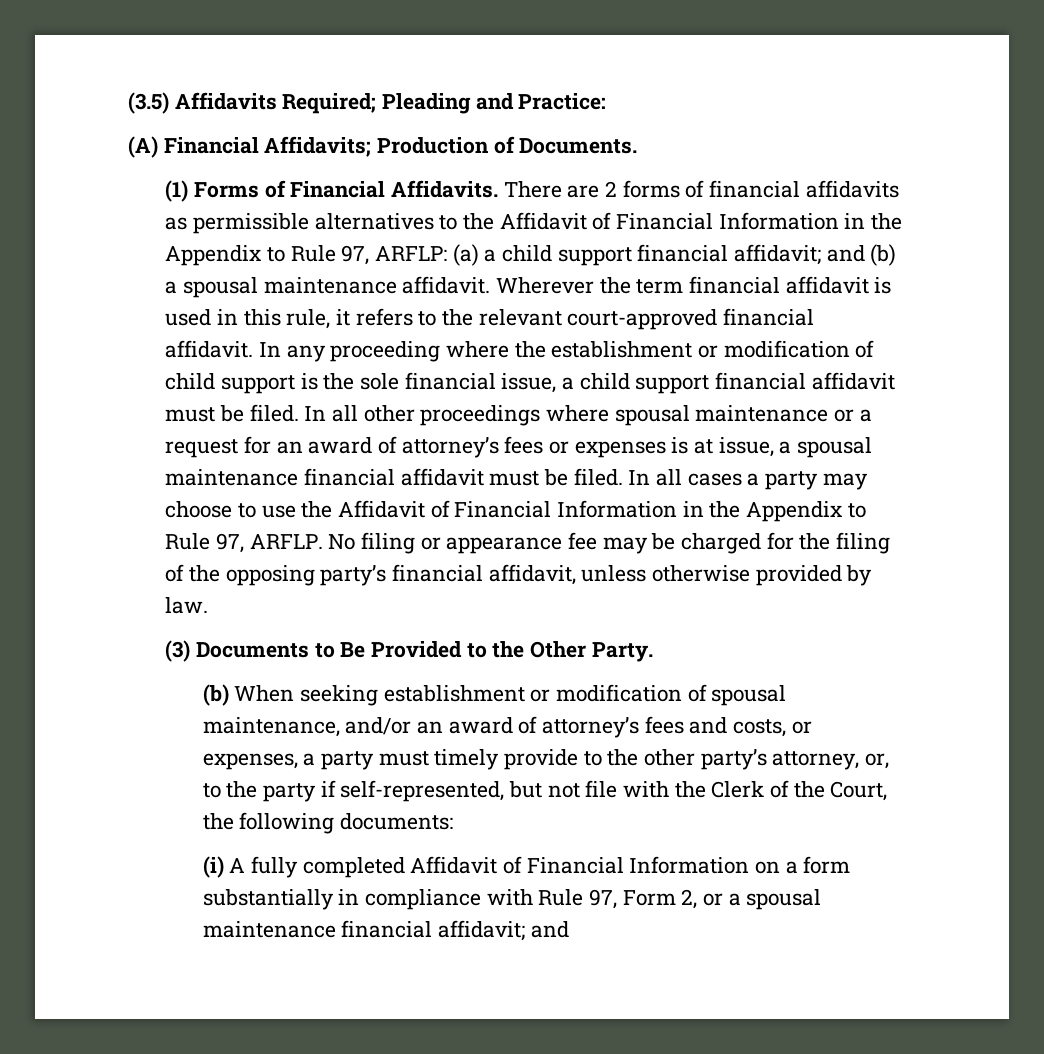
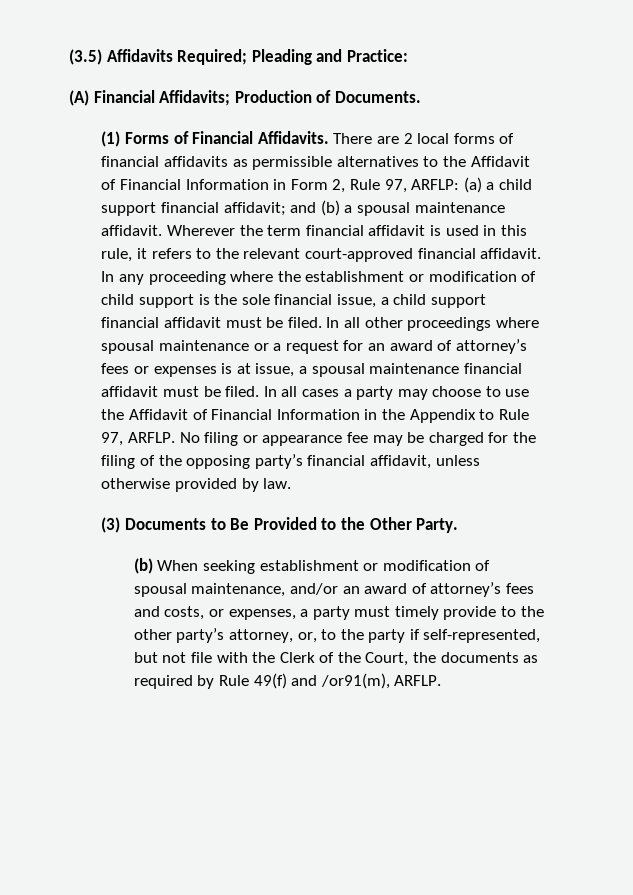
(617, 189) none -> [417,133,450,144] local
[870,213,902,230] [165,245,285,266] the Appendix to -> [290,179,346,193] Form 2,
[239,812,453,834] [202,856,851,878] [202,889,822,910] [202,920,569,941] following documents: // (i) A fully completed Affidavit of Financial Information on a form substantially in compliance with Rule 97, Form 2, or a spousal maintenance financial affidavit; and -> [440,652,539,663] [133,673,442,689] documents as required by Rule 49(f) and /or91(m), ARFLP.

